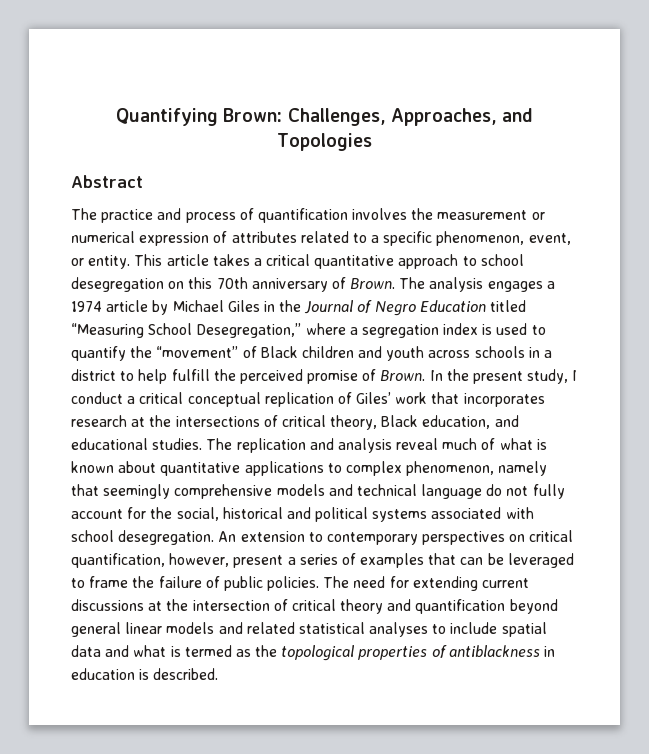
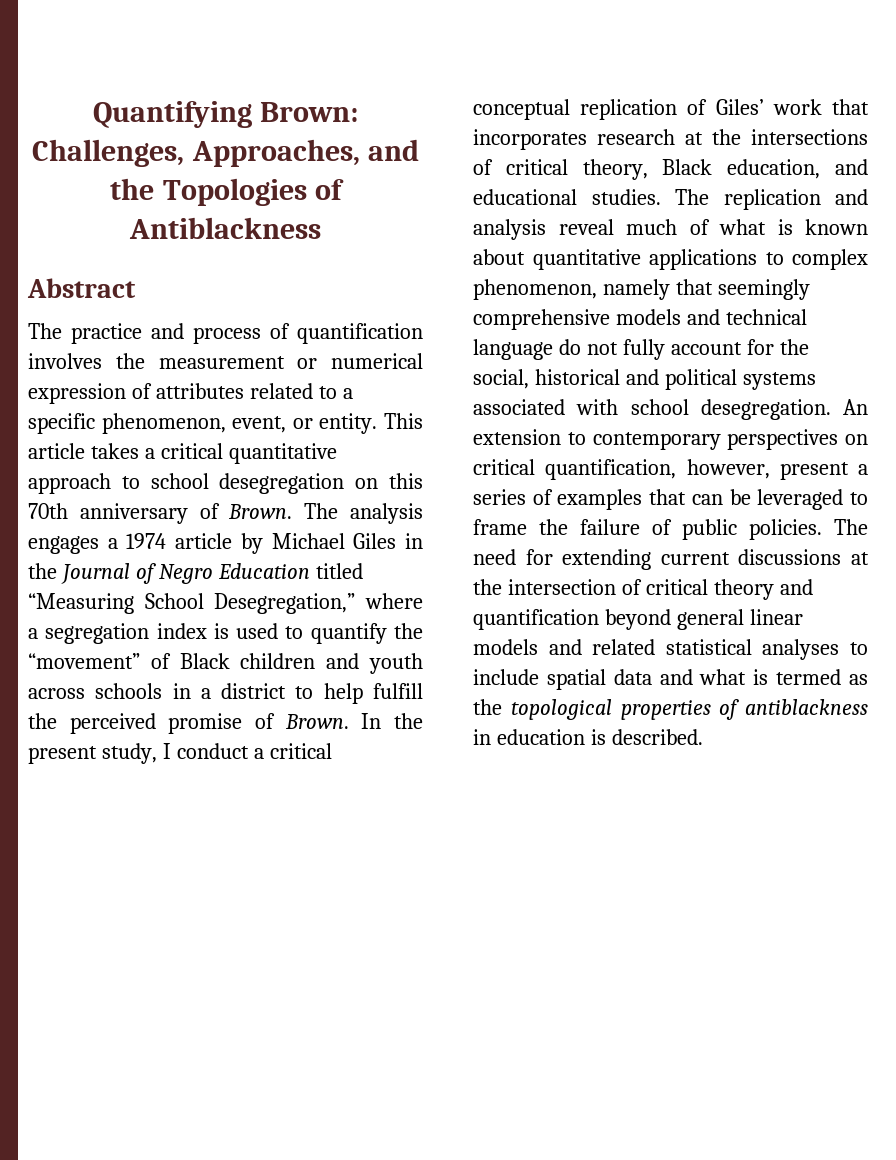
(533, 115) none -> [110,178,155,200] the
(373, 142) none -> [314,179,344,200] [129,217,321,239] of Antiblackness

